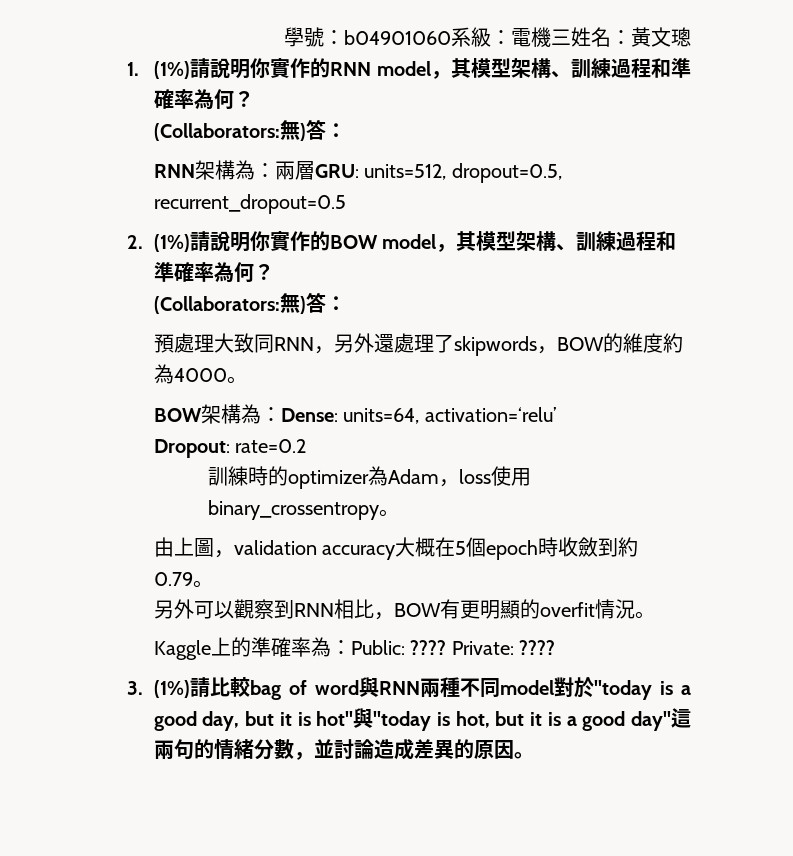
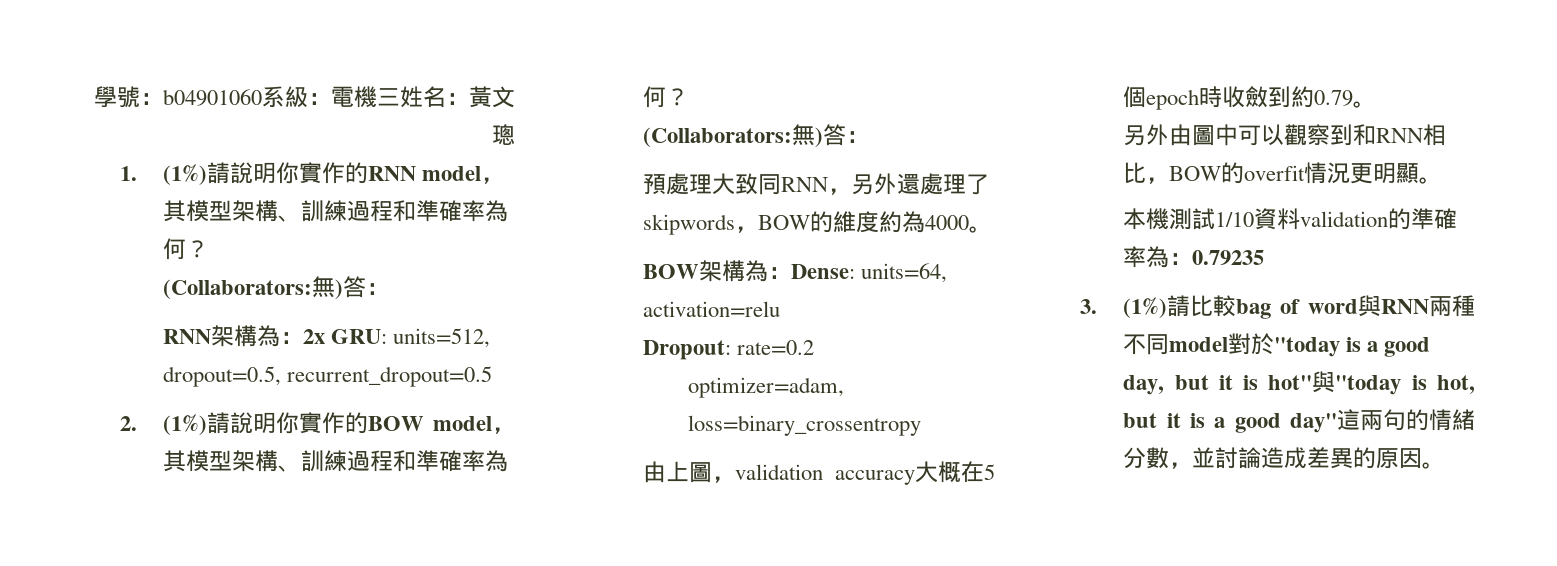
[274,161,315,180] 兩層 -> [303,329,326,344] 2x
[424,407,556,422] activation=‘relu’ -> [643,301,781,317] activation=relu
[207,466,531,489] [207,500,399,520] 訓練時的optimizer為Adam，loss使用binary_crossentropy。 -> [687,377,844,398] [687,415,921,436] optimizer=adam, loss=binary_crossentropy
(194, 609) none -> [1169,124,1239,146] 由圖中
(294, 609) none -> [1353,124,1377,146] 和
[439,599,520,619] 有更明顯 -> (1222, 173) none
[634,611,655,619] [153,637,555,660] 。 // Kaggle上的準確率為：Public: ???? Private: ???? -> [1350,162,1443,184] [1123,208,1458,230] [1123,246,1265,268] 更明顯。 // 本機測試1/10資料validation的準確率為：0.79235

